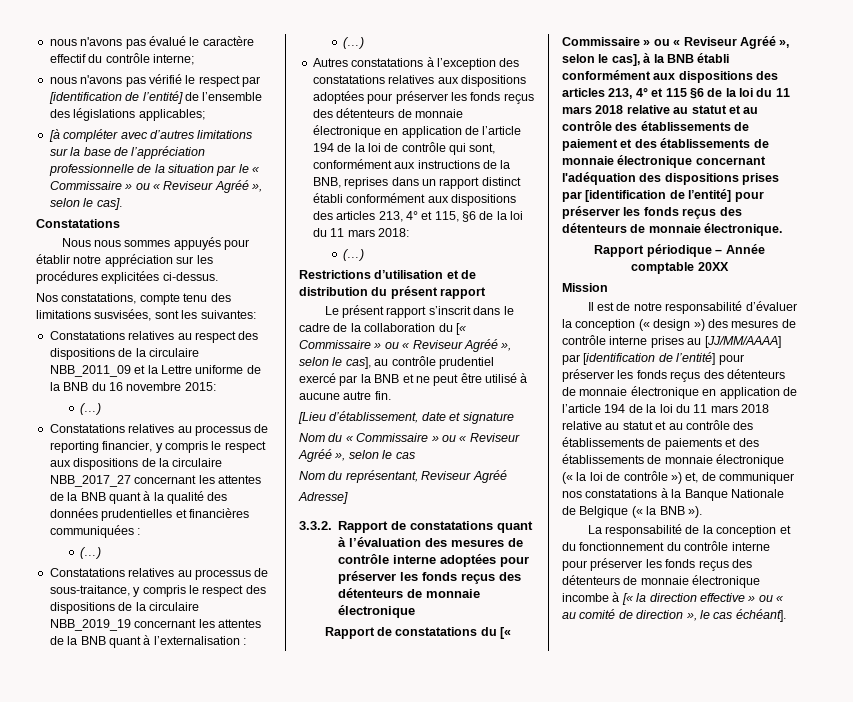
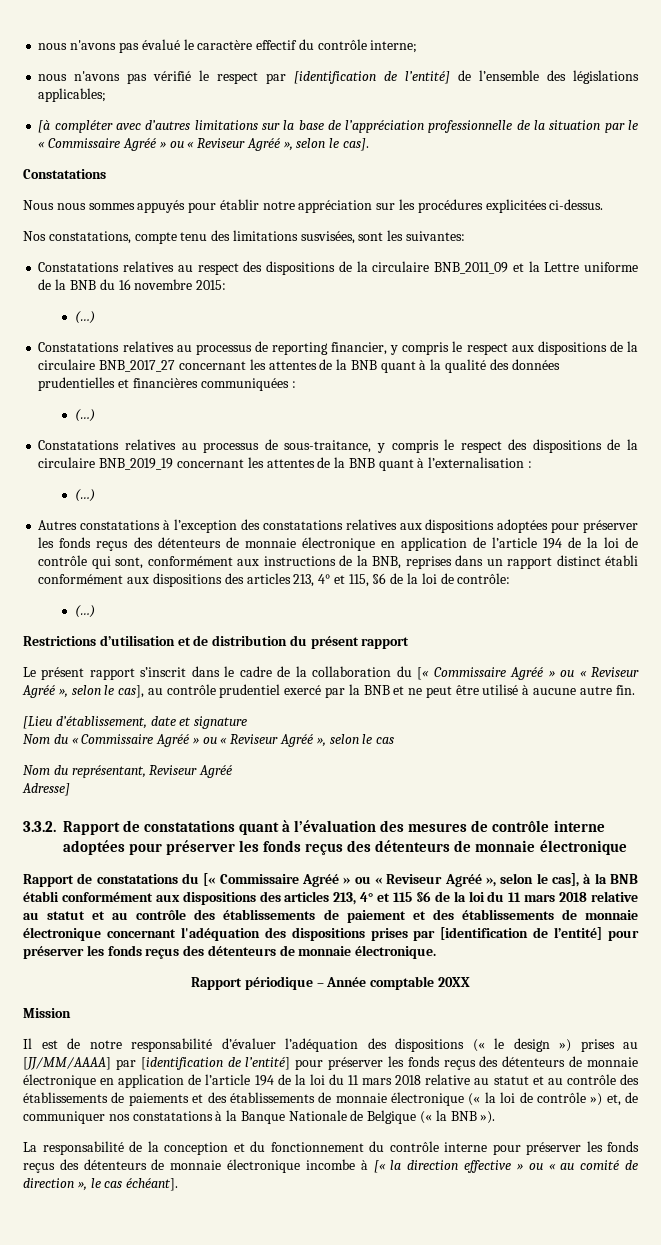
(122, 185) none -> [122,138,156,151] Agréé
[49,365,131,377] NBB_2011_09 -> [434,262,509,274] BNB_2011_09
[49,475,131,487] NBB_2017_27 -> [99,360,176,372] BNB_2017_27
[49,619,131,631] NBB_2019_19 -> [99,458,174,470] BNB_2019_19
[312,228,409,237] du 11 mars 2018: -> [440,573,511,584] de contrôle:
(371, 344) none -> [510,667,544,680] Agréé
(429, 437) none -> [156,734,190,747] Agréé
(640, 41) none -> [302,874,340,887] Agréé
[562,319,796,331] [562,335,648,345] la conception (« design ») des mesures de contrôle interne -> [285,1038,571,1052] l’adéquation des dispositions (« le design »)

